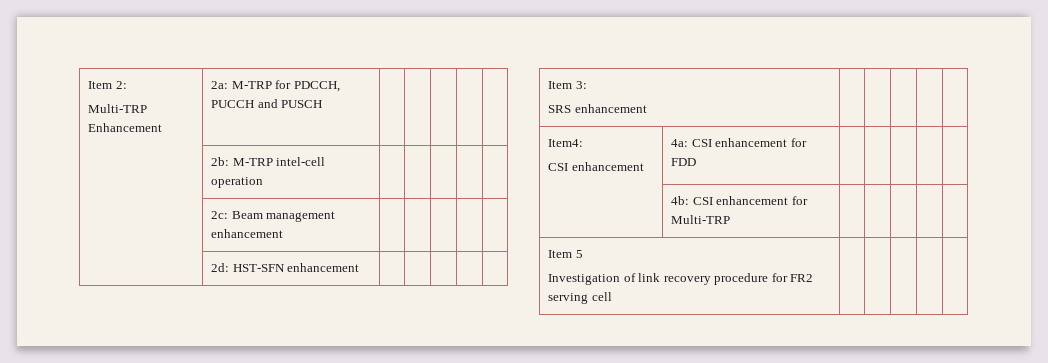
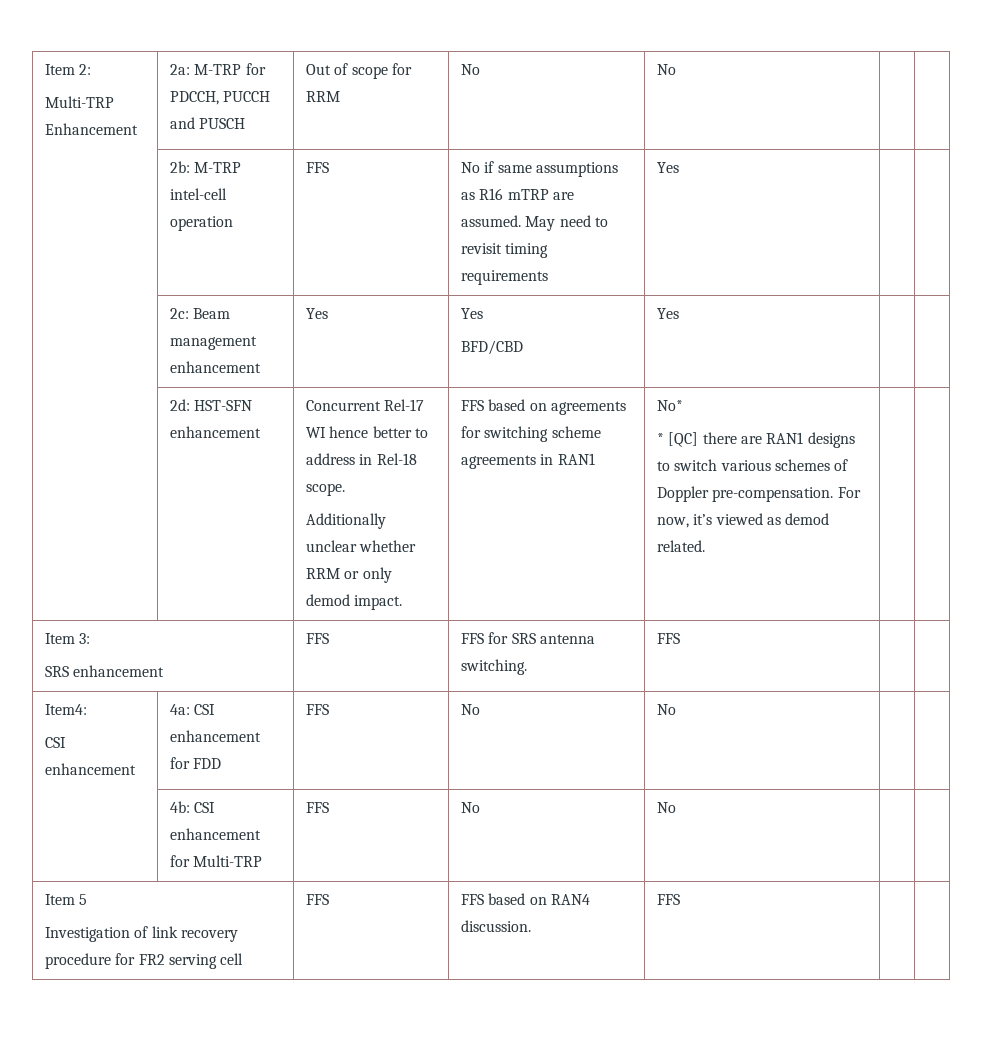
[211,157,326,166] [211,177,264,188] | | | | // | 2b: M-TRP intel-cell operation | | | -> [306,63,413,79] [306,91,341,102] [461,64,481,75] [657,64,677,75] [170,161,242,173] [170,188,228,200] [170,216,234,231] [306,162,330,173] [461,161,619,177] [461,188,575,200] [461,215,609,231] [461,243,549,258] [461,270,549,285] [657,162,680,173] Out of scope for RRM | No | No | | // | 2b: M-TRP intel-cell operation | FFS | No if same assumptions as R16 mTRP are assumed. May need to revisit timing requirements | Yes
(284, 233) | | -> [306,308,329,319] [461,308,484,319] [461,340,524,355] [657,308,680,319] Yes | Yes // BFD/CBD | Yes
[548,81,587,89] [548,104,647,113] | | | | // Item 3: // SRS enhancement | | | -> [306,399,425,411] [306,426,429,438] [306,453,417,465] [306,483,346,496] [306,513,387,529] [306,540,417,552] [306,567,392,583] [306,594,403,610] [461,399,627,415] [461,426,601,442] [461,453,595,469] [657,400,684,411] [657,432,855,448] [657,459,849,471] [657,486,861,502] [657,513,830,528] [657,540,706,552] [45,633,91,644] [45,665,165,677] [306,633,330,644] [461,632,596,644] [461,659,528,675] [657,633,681,644] Concurrent Rel-17 WI hence better to address in Rel-18 scope. // Additionally unclear whether RRM or only demod impact. | FFS based on agreements for switching scheme agreements in RAN1 | No* // * [QC] there are RAN1 designs to switch various schemes of Doppler pre-compensation. For now, it’s viewed as demod related. | | // Item 3: // SRS enhancement | FFS | FFS for SRS antenna switching. | FFS
(697, 162) | | -> [306,704,330,715] [461,704,481,715] [657,704,677,715] FFS | No | No
(731, 219) | | -> [306,802,330,813] [461,802,481,813] [657,802,677,813] FFS | No | No
(612, 296) | | -> [306,894,330,905] [461,893,591,905] [461,920,532,932] [657,894,681,905] FFS | FFS based on RAN4 discussion. | FFS

